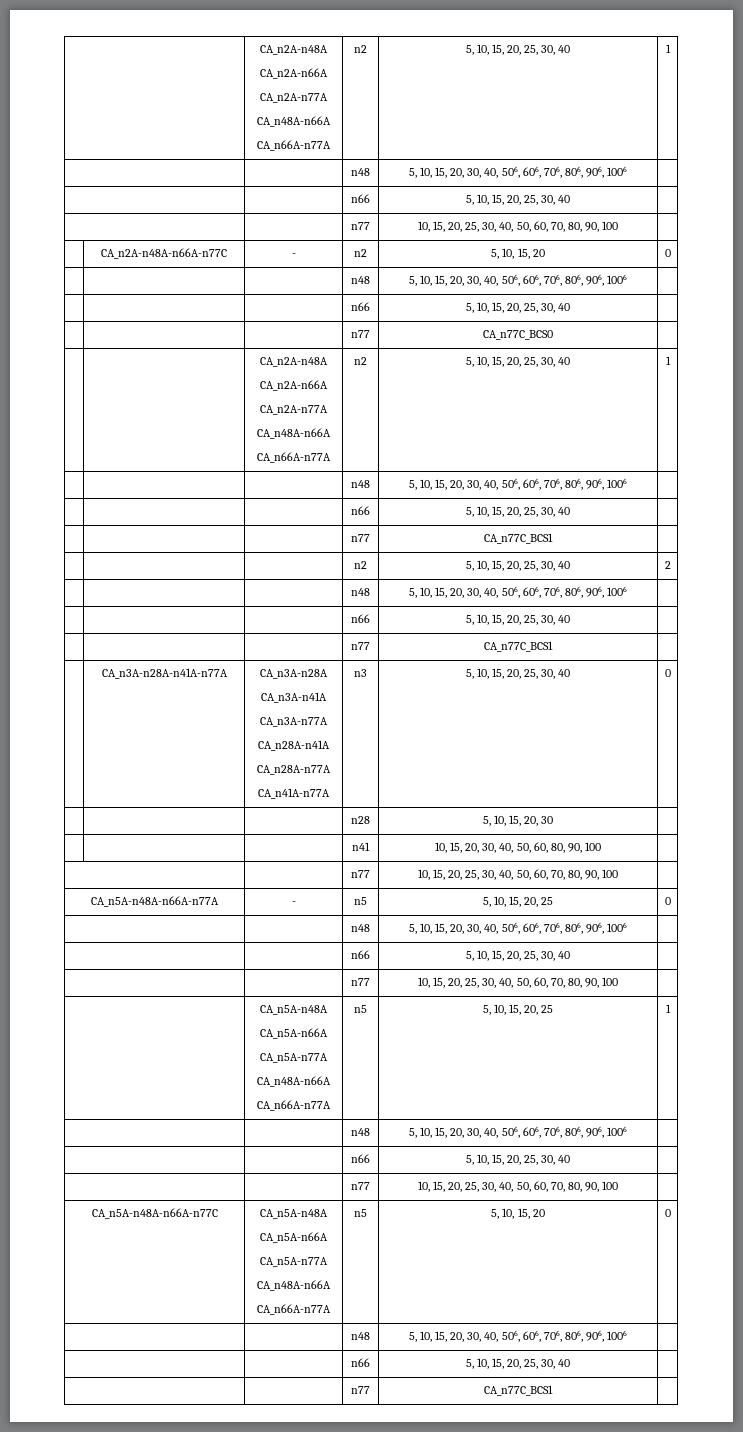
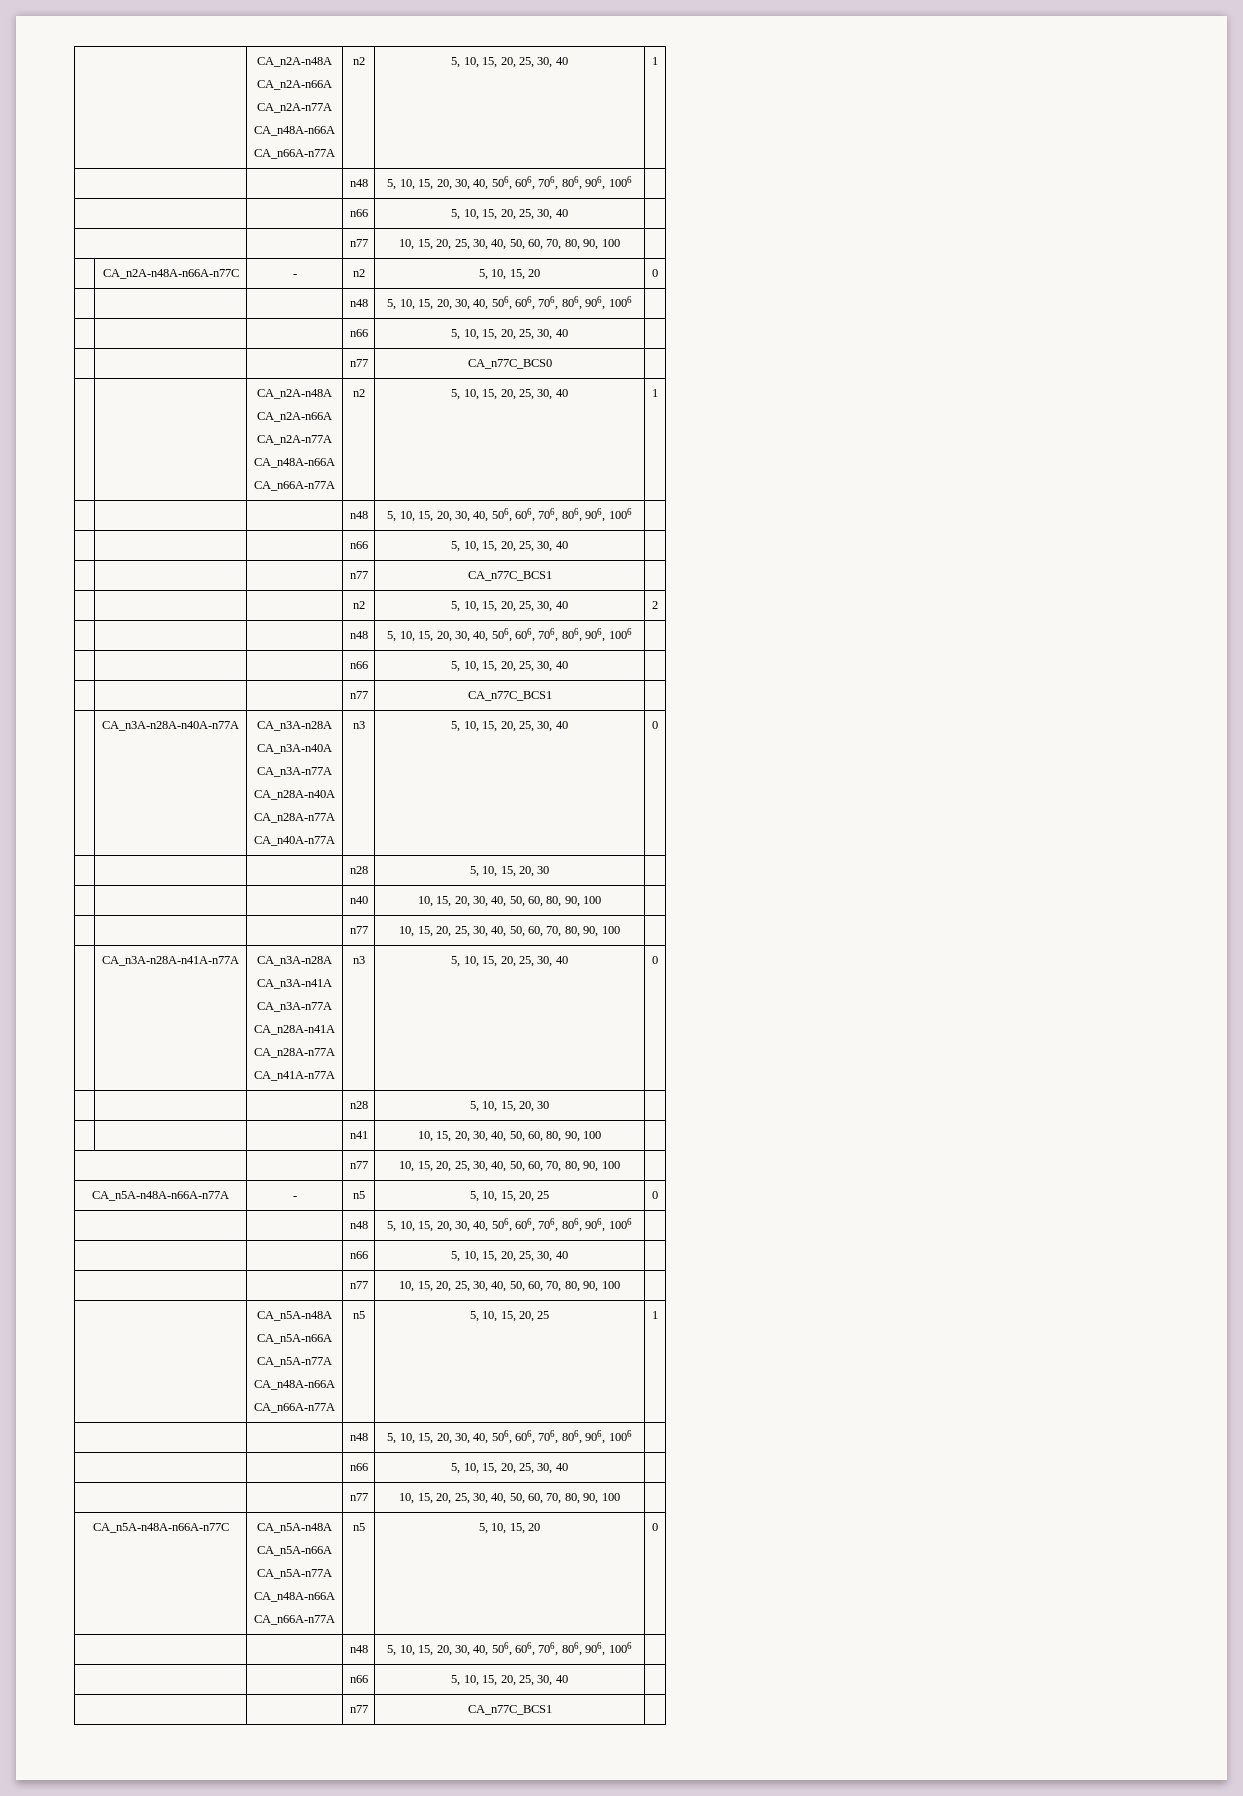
(553, 646) none -> [102,721,239,731] [257,721,332,731] [257,744,332,754] [257,767,332,777] [254,790,335,800] [254,813,335,823] [254,836,335,846] [352,721,365,729] [451,721,568,732] [652,721,658,729] [349,866,368,874] [469,866,550,877] [349,896,368,904] [417,896,602,907] [349,926,368,934] [399,926,620,937] // | CA_n3A-n28A-n40A-n77A | CA_n3A-n28A // CA_n3A-n40A // CA_n3A-n77A // CA_n28A-n40A // CA_n28A-n77A // CA_n40A-n77A | n3 | 5, 10, 15, 20, 25, 30, 40 | 0 // | | | n28 | 5, 10, 15, 20, 30 | // | | | n40 | 10, 15, 20, 30, 40, 50, 60, 80, 90, 100 | // | | | n77 | 10, 15, 20, 25, 30, 40, 50, 60, 70, 80, 90, 100 |

